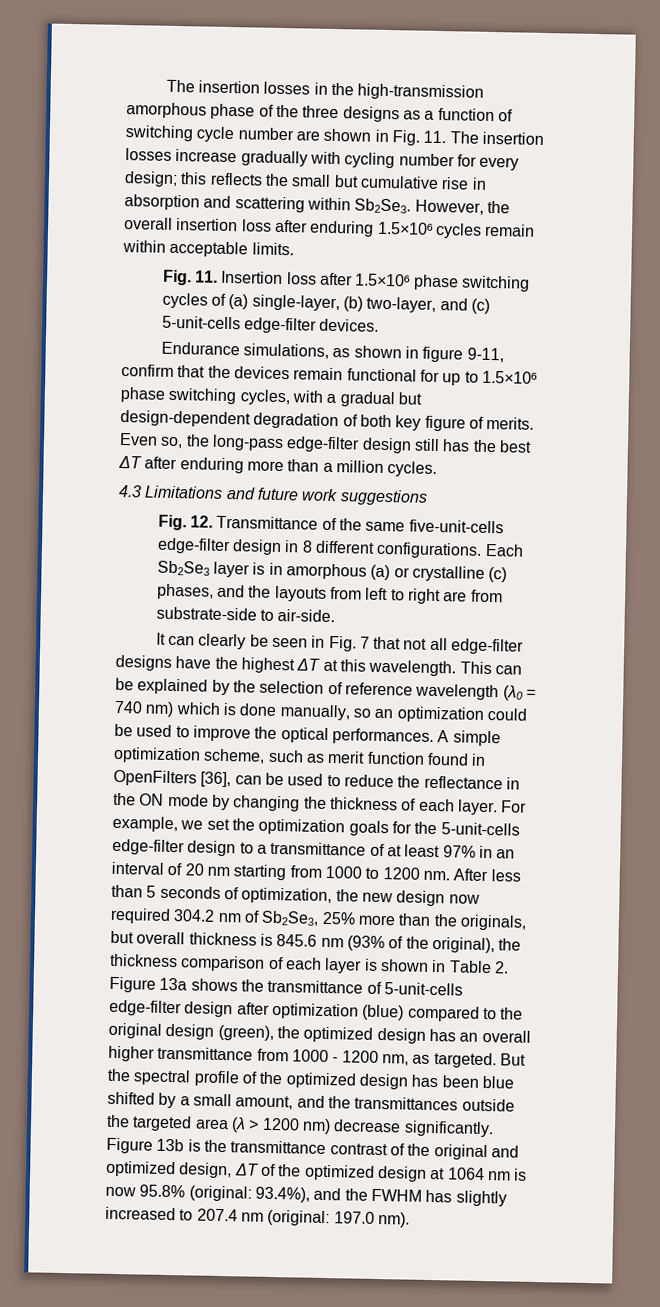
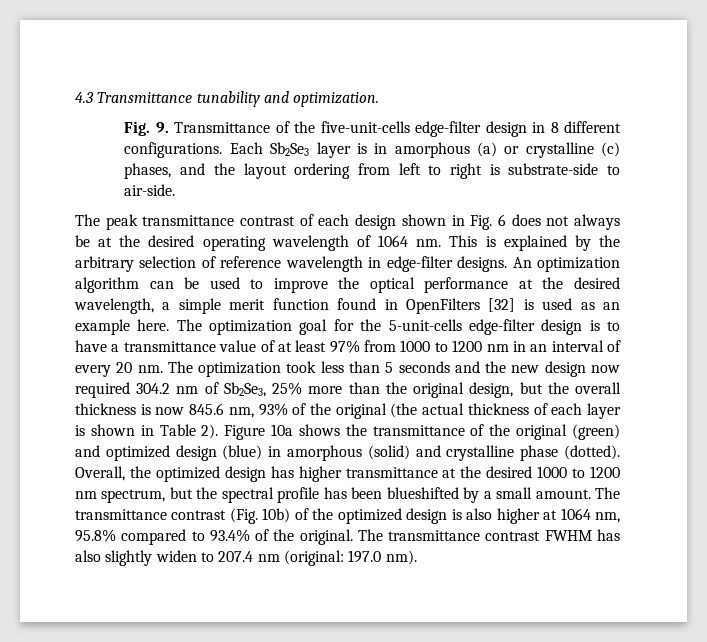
[165,79,485,101] [126,102,513,123] [125,125,544,146] [125,148,520,171] [124,171,487,190] [124,194,510,215] [124,217,536,239] [122,239,294,258] [161,269,531,292] [161,292,491,314] [161,315,380,334] [160,341,504,363] [121,363,538,386] [120,386,422,408] [120,409,535,432] [119,432,532,454] [118,455,438,478] [118,484,428,506] [157,514,214,531] The insertion losses in the high-transmission amorphous phase of the three designs as a function of switching cycle number are shown in Fig. 11. The insertion losses increase gradually with cycling number for every design; this reflects the small but cumulative rise in absorption and scattering within Sb2Se3. However, the overall insertion loss after enduring 1.5×10⁶ cycles remain within acceptable limits. // Fig. 11. Insertion loss after 1.5×10⁶ phase switching cycles of (a) single-layer, (b) two-layer, and (c) 5-unit-cells edge-filter devices. // Endurance simulations, as shown in figure 9-11, confirm that the devices remain functional for up to 1.5×10⁶ phase switching cycles, with a gradual but design-dependent degradation of both key figure of merits. Even so, the long-pass edge-filter design still has the best ΔT after enduring more than a million cycles. // 4.3 Limitations and future work suggestions // Fig. 12. -> [75,91,380,107] [124,121,169,136] 4.3 Transmittance tunability and optimization. // Fig. 9.
[365,521,406,532] same -> (316, 127) none
[273,585,327,602] layouts -> [243,163,351,179] layout ordering
[443,589,503,603] are from -> [489,164,500,175] is
[155,632,525,655] [115,654,522,677] [115,677,134,691] It can clearly be seen in Fig. 7 that not all edge-filter designs have the highest ΔT at this wavelength. This can be -> [75,214,620,230] [75,235,496,251] The peak transmittance contrast of each design shown in Fig. 6 does not always be at the desired operating wavelength of 1064 nm. This is
(256, 686) none -> [75,256,134,272] arbitrary
[502,685,536,701] [114,700,527,723] (λ0 = 740 nm) which is done manually, so an optimization could -> [368,256,621,272] [75,277,174,293] in edge-filter designs. An optimization algorithm can
[331,728,501,747] [113,746,325,764] performances. A simple optimization scheme, such as -> [424,277,621,293] [74,298,221,314] performance at the desired wavelength, a simple
[200,771,520,790] [113,792,528,816] [112,815,389,837] [36], can be used to reduce the reflectance in the ON mode by changing the thickness of each layer. For example, we set the optimization goals -> [488,298,621,312] [75,319,328,335] [32] is used as an example here. The optimization goal
[239,842,254,854] to -> [589,320,620,331] [75,340,107,352] is to have
(367, 848) none -> [219,340,257,352] value
[478,845,516,859] [111,861,489,882] in an interval of 20 nm starting from 1000 to 1200 nm. After -> [364,340,621,352] [75,361,317,377] from 1000 to 1200 nm in an interval of every 20 nm. The optimization took
[223,887,333,905] of optimization, -> [454,361,480,373] and
[459,914,527,931] [110,930,522,954] [110,953,266,972] originals, but overall thickness is 845.6 nm (93% of the original), the thickness comparison -> [413,382,621,398] [75,403,529,419] original design, but the overall thickness is now 845.6 nm, 93% of the original (the actual thickness
[493,961,509,974] [109,976,188,993] 2. Figure 13a -> [201,424,294,440] 2). Figure 10a
[383,982,463,996] [109,999,524,1022] [108,1022,531,1044] [108,1045,526,1069] [107,1068,514,1090] [107,1091,515,1112] [106,1114,494,1138] [106,1137,519,1161] [106,1160,528,1182] [105,1184,507,1207] [105,1206,176,1221] 5-unit-cells edge-filter design after optimization (blue) compared to the original design (green), the optimized design has an overall higher transmittance from 1000 - 1200 nm, as targeted. But the spectral profile of the optimized design has been blue shifted by a small amount, and the transmittances outside the targeted area (λ > 1200 nm) decrease significantly. Figure 13b is the transmittance contrast of the original and optimized design, ΔT of the optimized design at 1064 nm is now 95.8% (original: 93.4%), and the FWHM has slightly increased -> [489,424,621,440] [75,445,621,461] [75,466,620,482] [75,487,620,503] [75,508,620,524] [75,529,620,545] [75,550,197,566] the original (green) and optimized design (blue) in amorphous (solid) and crystalline phase (dotted). Overall, the optimized design has higher transmittance at the desired 1000 to 1200 nm spectrum, but the spectral profile has been blueshifted by a small amount. The transmittance contrast (Fig. 10b) of the optimized design is also higher at 1064 nm, 95.8% compared to 93.4% of the original. The transmittance contrast FWHM has also slightly widen

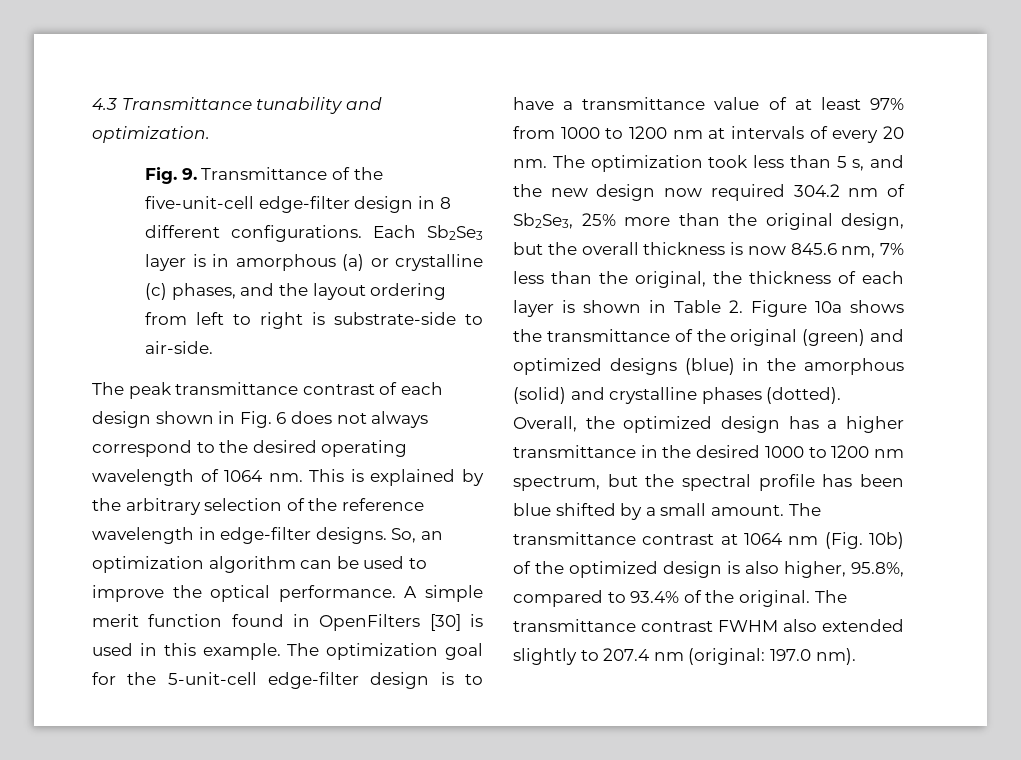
[320,121,410,133] five-unit-cells -> [145,196,255,209] five-unit-cell
[75,235,113,247] be at -> [92,440,215,457] correspond to
(216, 262) none -> [308,498,338,511] the
[512,257,532,268] An -> [391,528,443,543] So, an
[424,277,621,293] [74,298,171,314] performance at the desired wavelength, a -> [278,585,418,602] performance. A
[488,298,516,312] [32] -> [429,614,461,631] [30]
[580,302,621,310] [75,319,170,335] as an example here. -> [139,643,281,660] in this example.
[388,319,462,331] 5-unit-cells -> [167,672,257,685] 5-unit-cell
[512,340,604,352] in an interval -> [708,126,804,139] at intervals
[398,361,450,373] seconds -> [852,159,865,171] s,
[258,403,465,419] 93% of the original (the actual -> [880,243,904,255] [513,271,742,288] 7% less than the original, the
[201,424,219,439] 2). -> [729,300,743,313] 2.
[175,445,217,461] design -> [609,358,677,375] designs
(282, 451) none -> [767,358,797,371] the
[520,445,559,461] phase -> [701,387,762,404] phases
(294, 472) none -> [827,420,838,429] a
[442,468,457,478] at -> [640,445,658,458] in
[386,487,459,499] blueshifted -> [513,503,616,516] blue shifted
(227, 515) none -> [720,533,819,545] at 1064 nm
[496,508,620,524] [75,529,116,542] higher at 1064 nm, 95.8% -> [784,561,904,578] higher, 95.8%,
[597,529,620,541] [75,550,197,566] has also slightly widen -> [783,619,904,632] [513,648,577,665] also extended slightly

